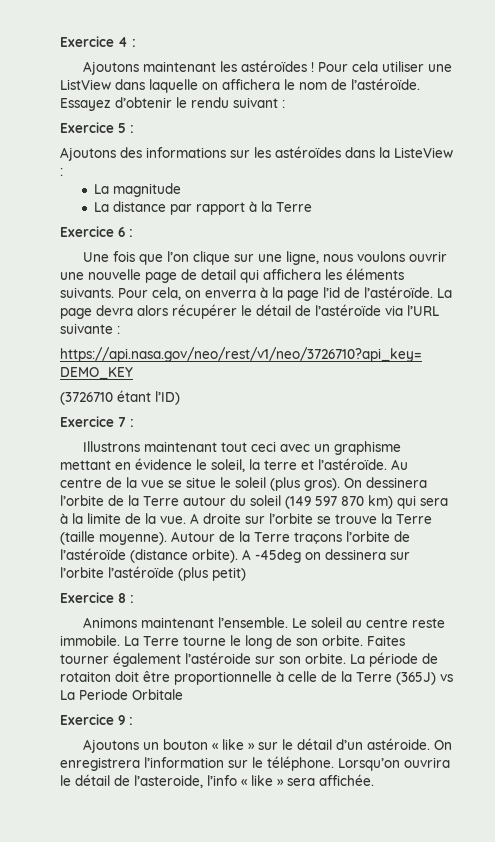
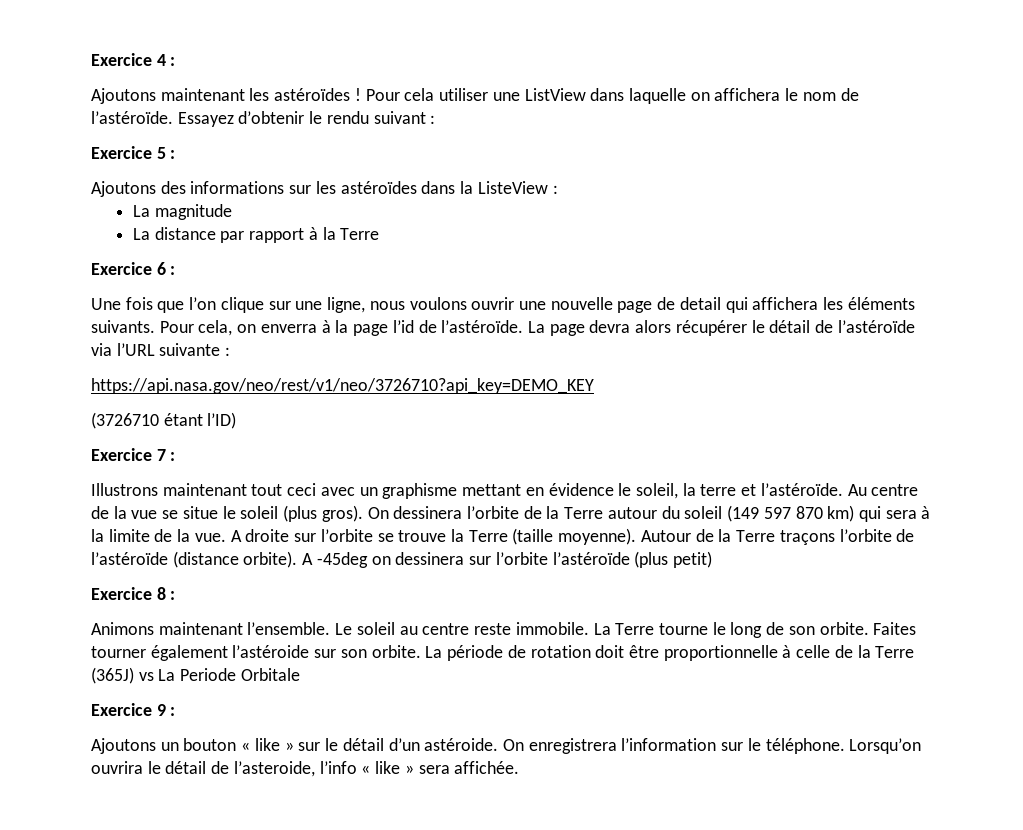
[60,671,111,682] rotaiton -> [530,645,591,658] rotation

